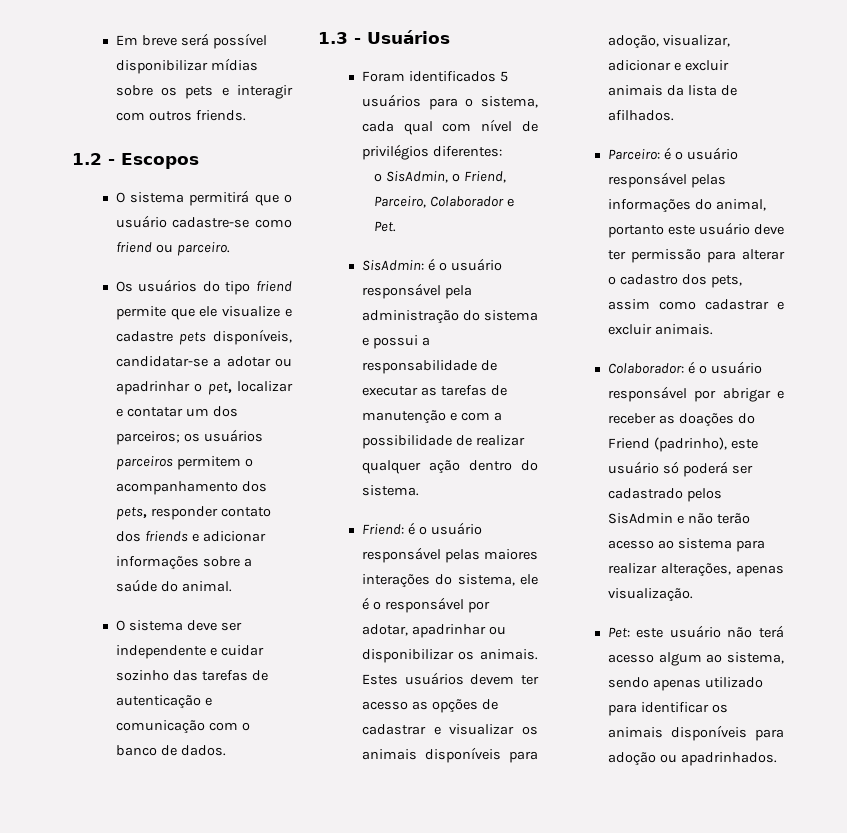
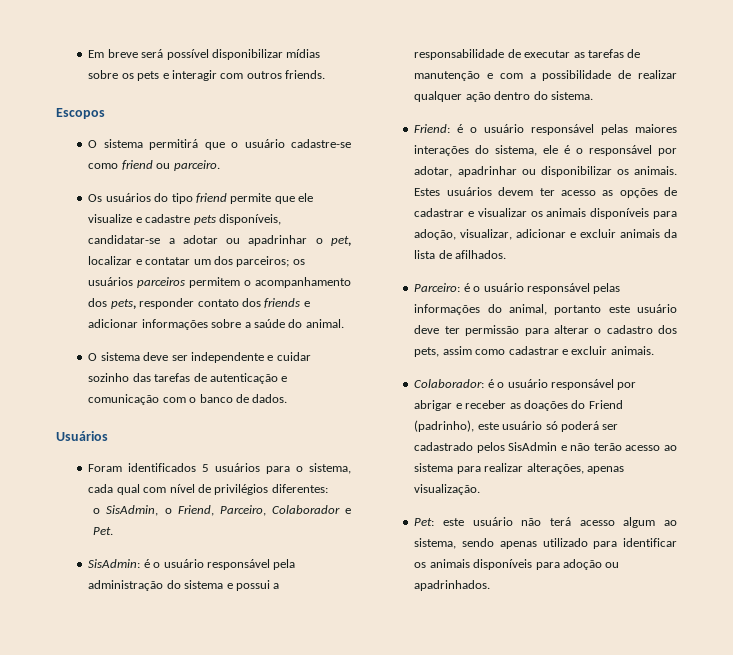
[72,153,115,165] 1.2 - -> (326, 74) none
[318,32,361,44] 1.3 - -> (288, 398) none

